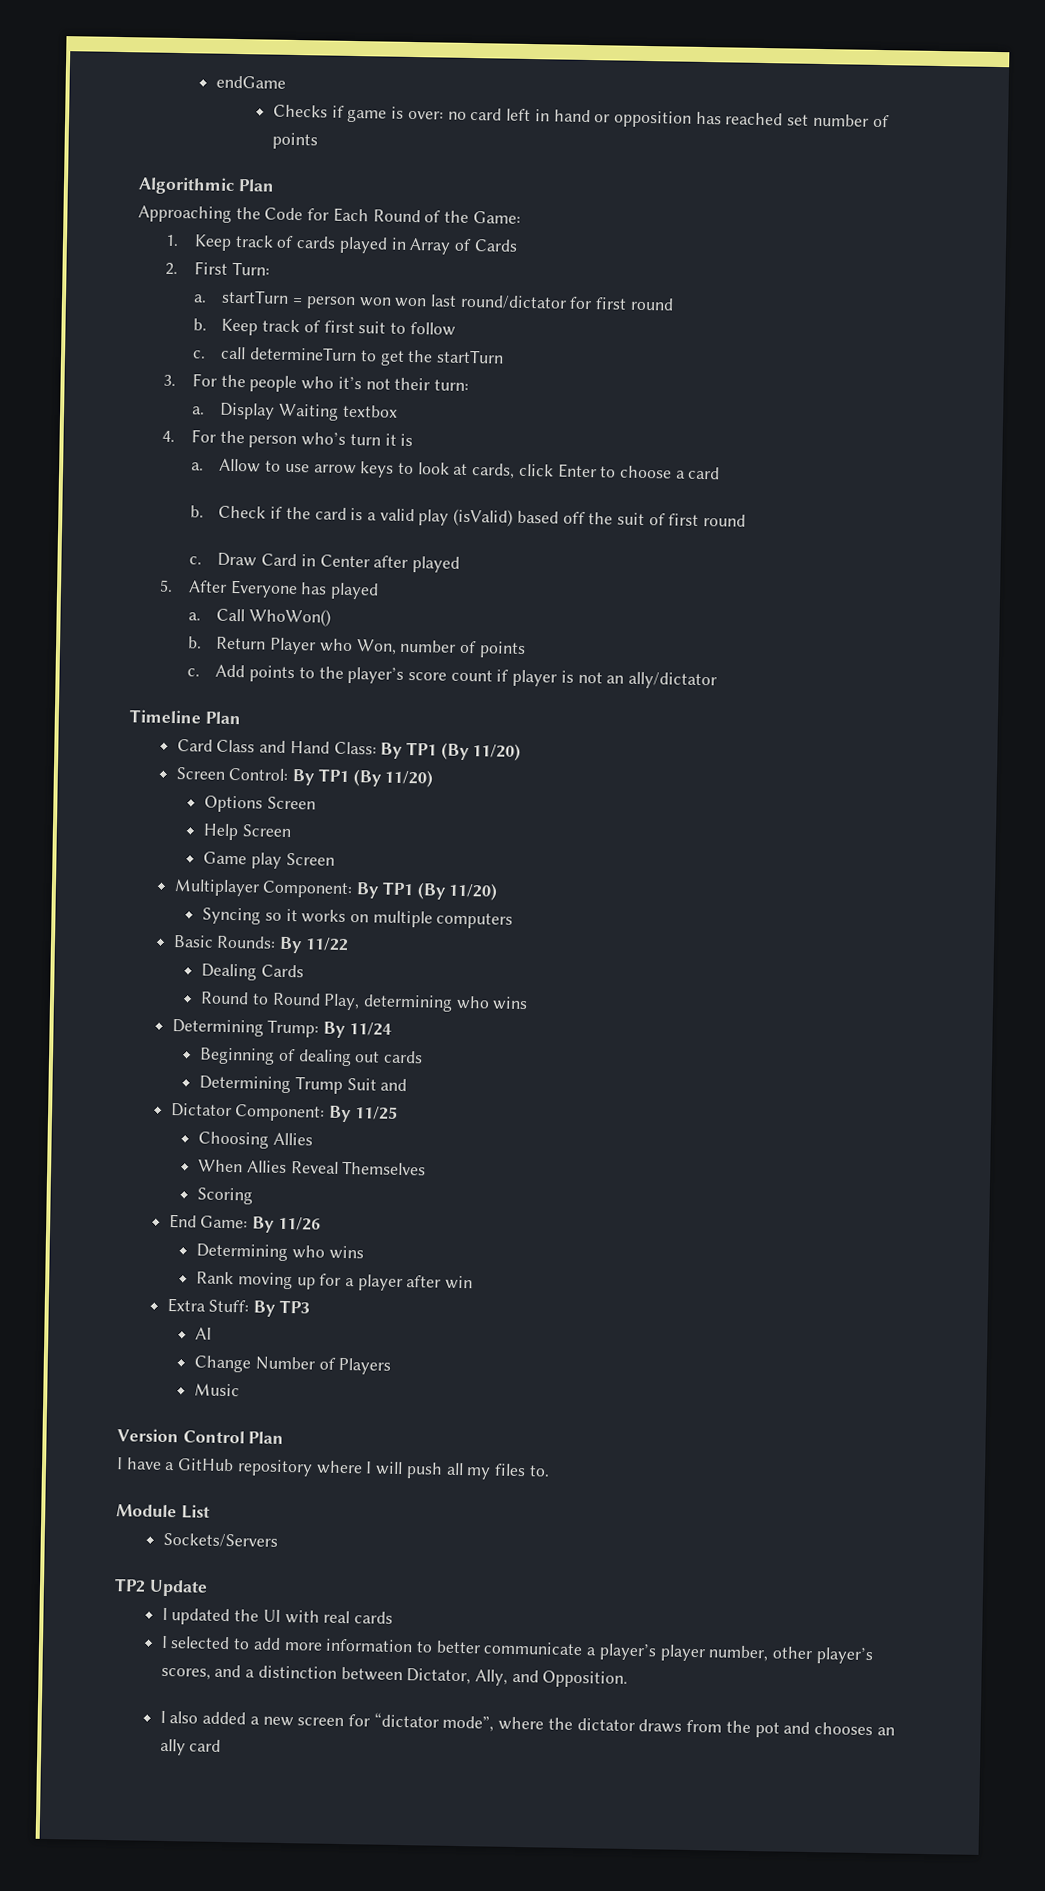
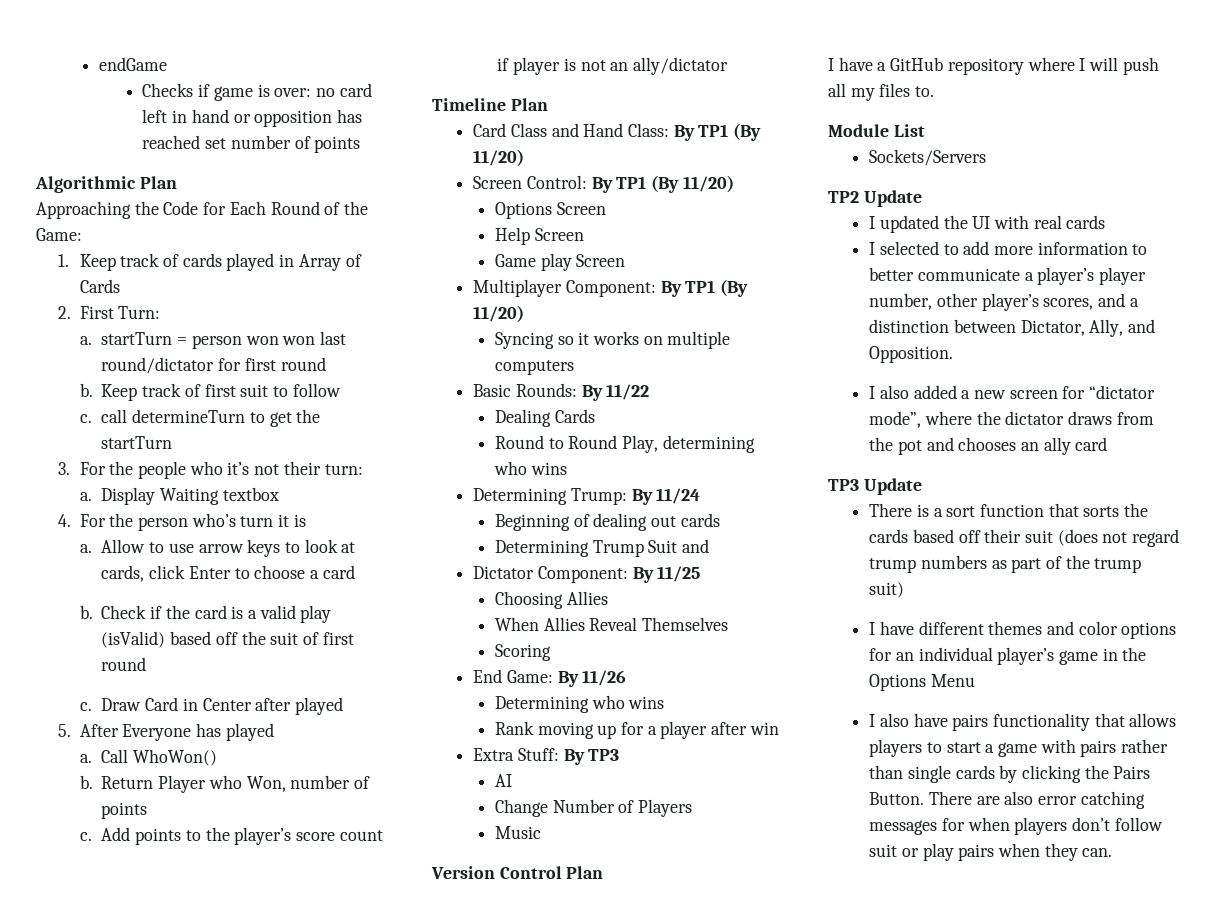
(222, 1745) none -> [828,478,922,495] [869,503,1149,517] [869,529,1180,547] [869,555,1142,573] [869,582,905,598] [869,621,1177,639] [869,647,1147,665] [869,674,975,691] [869,713,1177,731] [869,739,1169,757] [869,765,1151,783] [869,791,1145,809] [869,817,1163,835] [869,843,1113,861] // TP3 Update // There is a sort function that sorts the cards based off their suit (does not regard trump numbers as part of the trump suit) // I have different themes and color options for an individual player’s game in the Options Menu // I also have pairs functionality that allows players to start a game with pairs rather than single cards by clicking the Pairs Button. There are also error catching messages for when players don’t follow suit or play pairs when they can.

